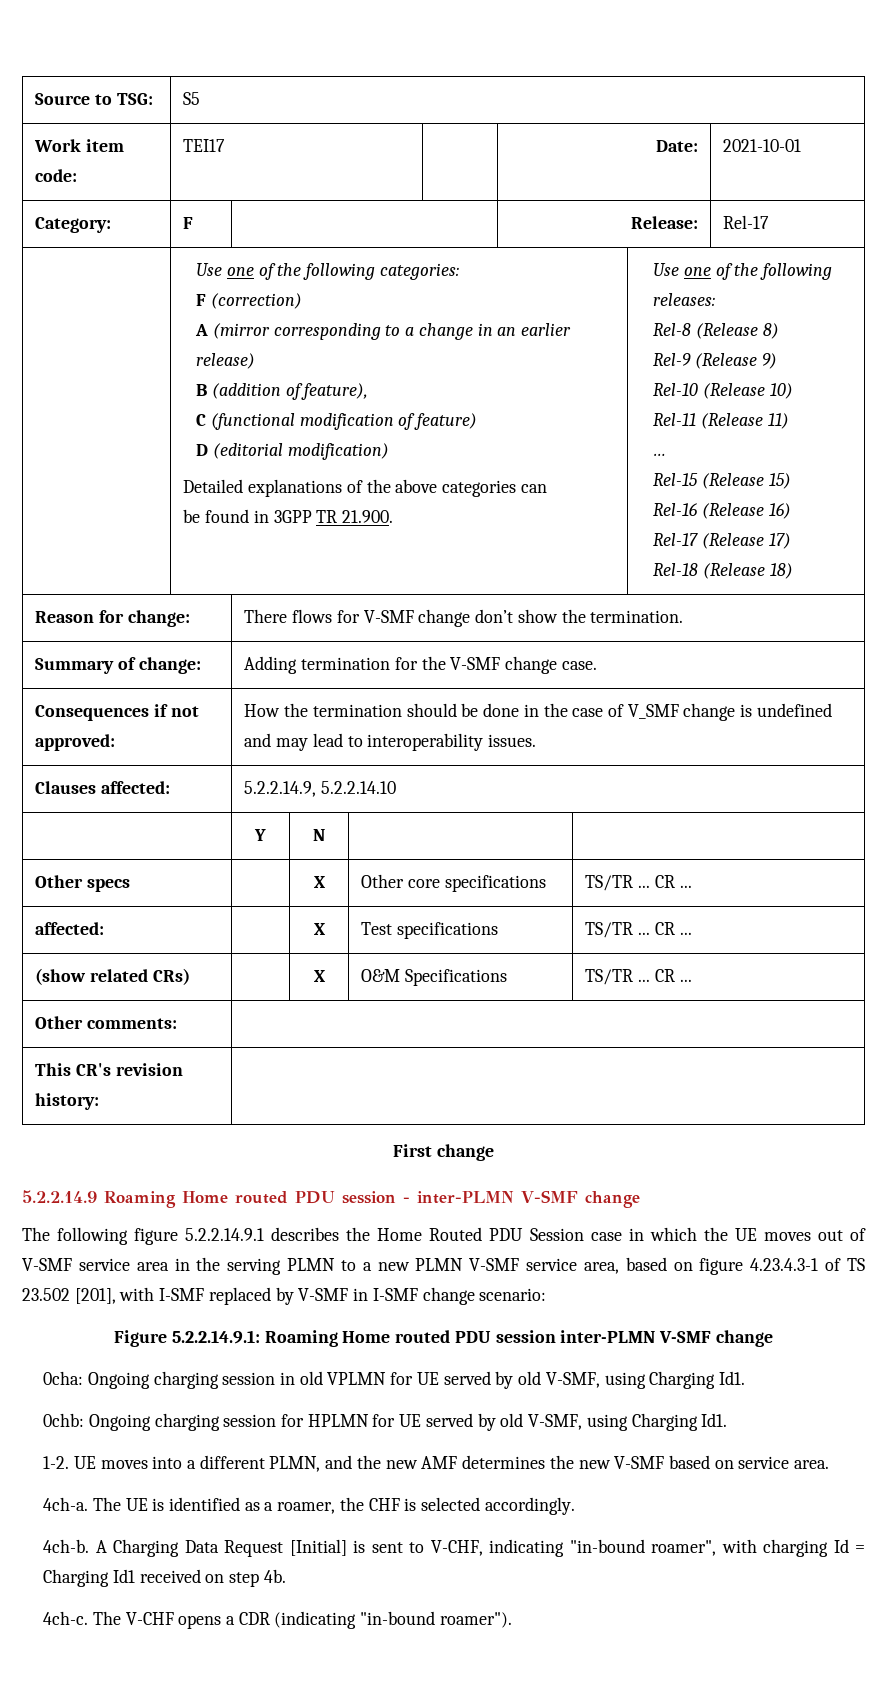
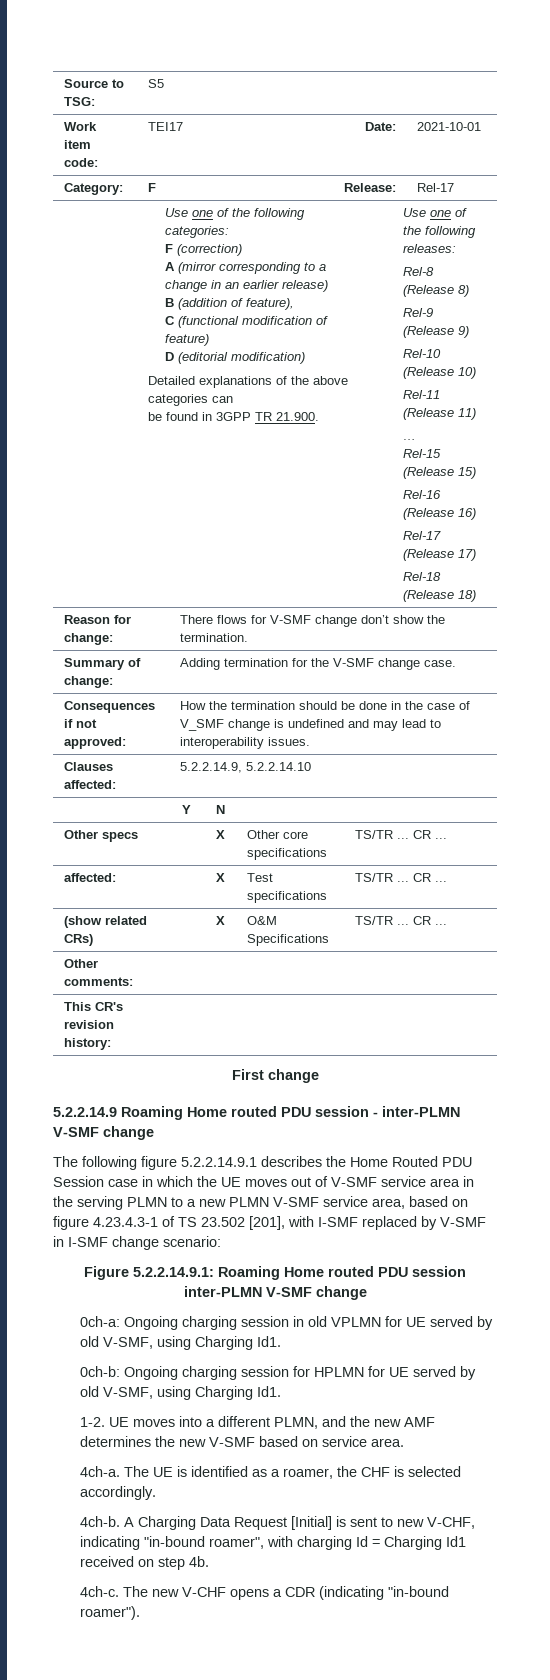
[43,1371,84,1385] 0cha: -> [79,1316,120,1327] 0ch-a:
[43,1413,85,1427] 0chb: -> [79,1366,120,1377] 0ch-b:
(425, 1547) none -> [396,1519,424,1527] new
(121, 1618) none -> [151,1589,179,1597] new

